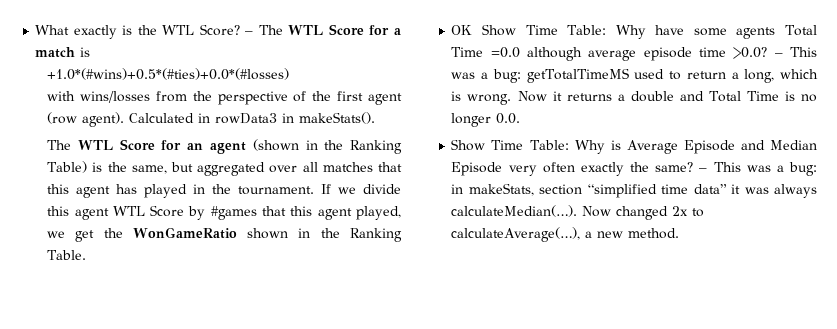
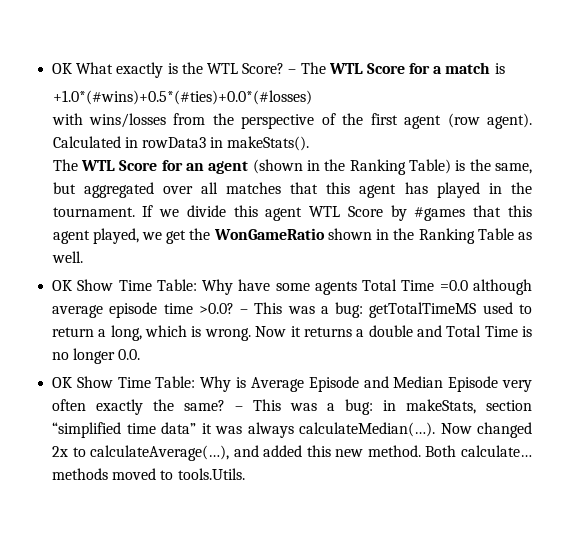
(35, 30) none -> [52,63,73,74] OK
[47,250,87,260] Table. -> [477,228,532,240] [51,251,83,263] Table as well.
(521, 118) none -> [52,377,73,388] OK
[585,228,680,239] a new method. -> [233,445,532,457] [52,468,245,480] and added this new method. Both calculate… methods moved to tools.Utils.

